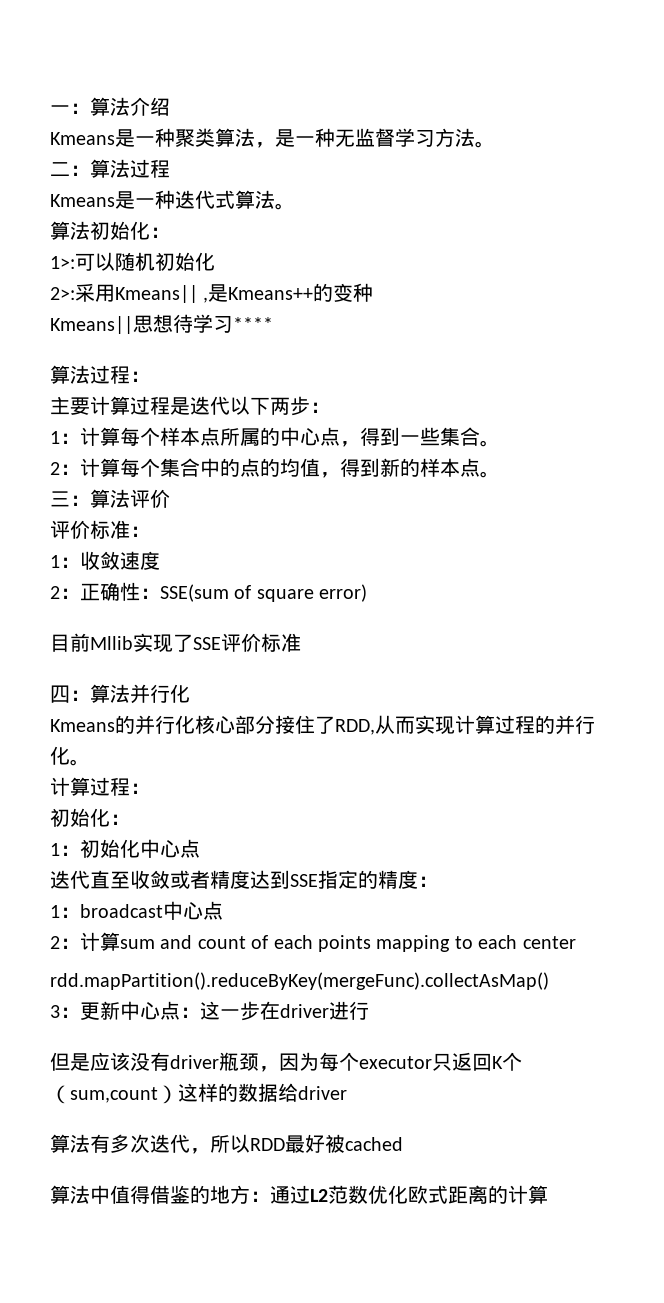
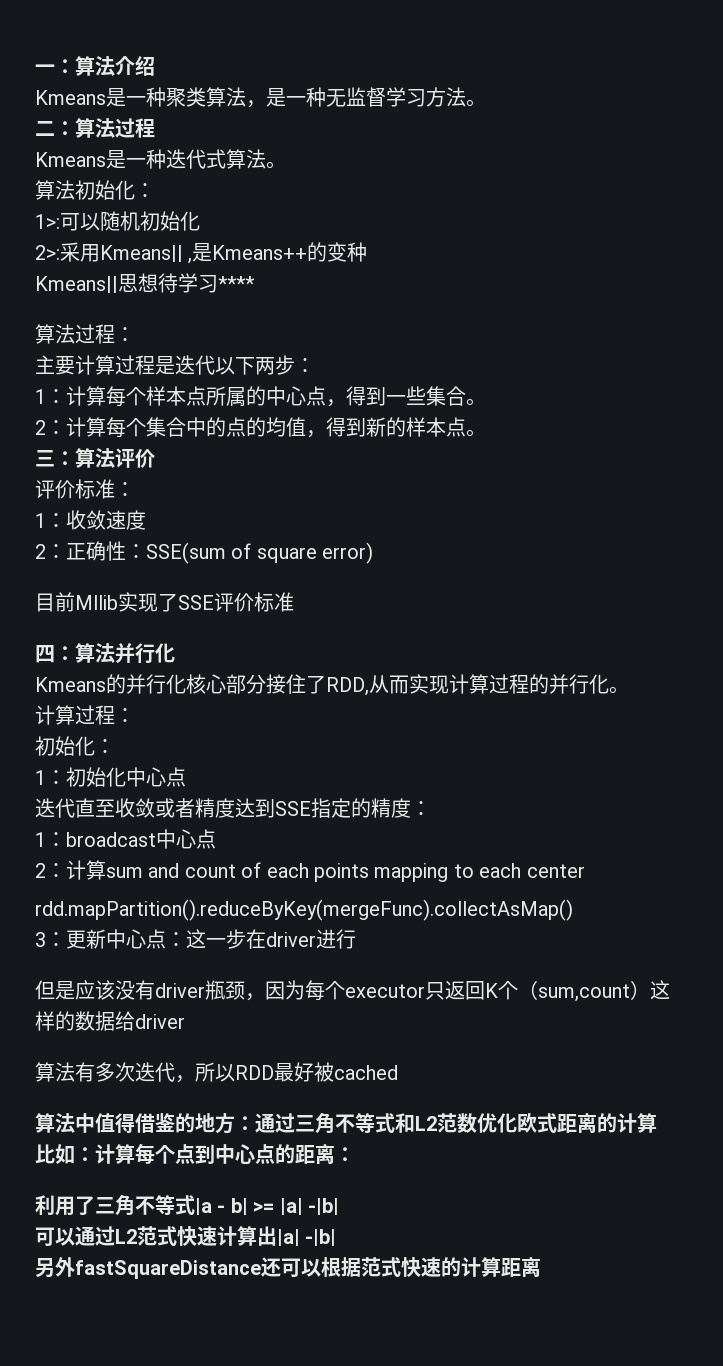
(310, 1194) none -> [295,1112,415,1134] 三角不等式和
(548, 1194) none -> [35,1143,355,1164] [35,1194,339,1216] [35,1226,337,1246] [35,1257,541,1279] // 比如：计算每个点到中心点的距离： // 利用了三角不等式|a - b| >= |a| -|b| // 可以通过L2范式快速计算出|a| -|b| // 另外fastSquareDistance还可以根据范式快速的计算距离

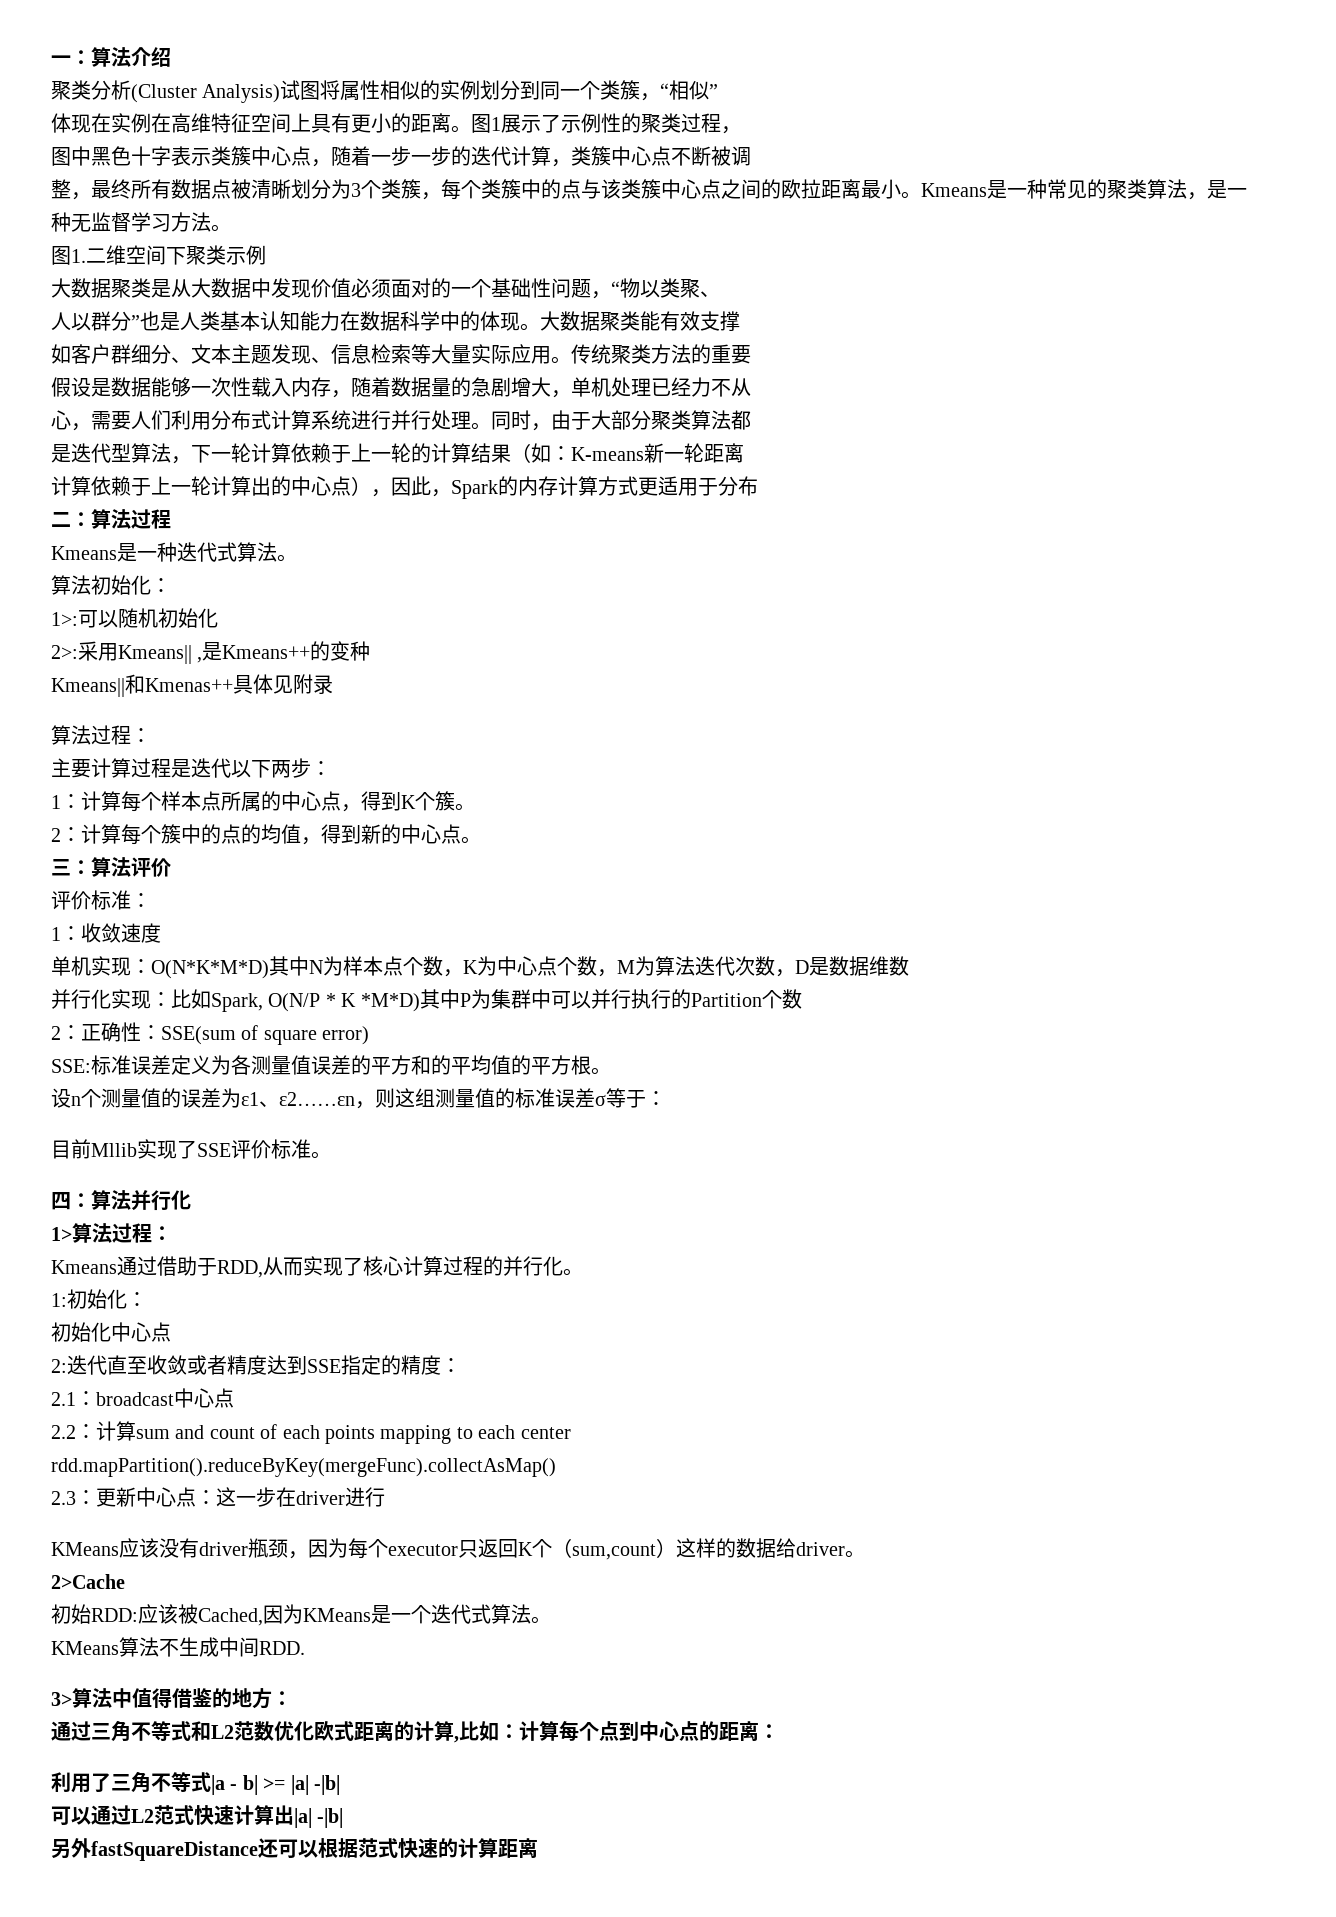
[35,87,166,107] Kmeans是一种 -> [51,80,719,103] [51,113,741,134] [51,146,751,167] [51,179,1107,200] 聚类分析(Cluster Analysis)试图将属性相似的实例划分到同一个类簇，“相似” // 体现在实例在高维特征空间上具有更小的距离。图1展示了示例性的聚类过程， // 图中黑色十字表示类簇中心点，随着一步一步的迭代计算，类簇中心点不断被调 // 整，最终所有数据点被清晰划分为3个类簇，每个类簇中的点与该类簇中心点之间的欧拉距离最小。Kmeans是一种常见的
(486, 103) none -> [51,245,266,265] [51,278,720,299] [51,311,740,331] [51,344,751,364] [51,377,751,398] [51,410,751,431] [51,443,744,464] [51,476,758,499] // 图1.二维空间下聚类示例 // 大数据聚类是从大数据中发现价值必须面对的一个基础性问题，“物以类聚、 // 人以群分”也是人类基本认知能力在数据科学中的体现。大数据聚类能有效支撑 // 如客户群细分、文本主题发现、信息检索等大量实际应用。传统聚类方法的重要 // 假设是数据能够一次性载入内存，随着数据量的急剧增大，单机处理已经力不从 // 心，需要人们利用分布式计算系统进行并行处理。同时，由于大部分聚类算法都 // 是迭代型算法，下一轮计算依赖于上一轮的计算结果（如：K-means新一轮距离 // 计算依赖于上一轮计算出的中心点），因此，Spark的内存计算方式更适用于分布
[118,273,255,293] 思想待学习**** -> [125,674,333,694] 和Kmenas++具体见附录
[386,386,466,406] 一些集合 -> [401,791,455,811] K个簇
[146,417,186,437] 集合 -> [161,824,181,844] 簇
[406,417,446,437] 样本 -> [401,824,441,844] 中心
(146, 520) none -> [51,956,909,979] [51,989,802,1012] // 单机实现：O(N*K*M*D)其中N为样本点个数，K为中心点个数，M为算法迭代次数，D是数据维数 // 并行化实现：比如Spark, O(N/P * K *M*D)其中P为集群中可以并行执行的Partition个数
(374, 553) none -> [51,1055,611,1075] [51,1088,666,1109] // SSE:标准误差定义为各测量值误差的平方和的平均值的平方根。 // 设n个测量值的误差为ε1、ε2……εn，则这组测量值的标准误差σ等于：
(294, 602) none -> [311,1151,331,1159] 。
[35,674,326,694] Kmeans的并行化核心部分接住了 -> [51,1223,172,1243] [51,1256,217,1276] 1>算法过程： // Kmeans通过借助于
(449, 684) none -> [343,1256,403,1276] 了核心
[35,705,135,725] [35,736,115,756] [35,770,66,785] 计算过程： // 初始化： // 1： -> [51,1289,147,1309] 1:初始化： //
(186, 777) none -> [51,1359,67,1373] 2:
[35,832,46,847] 1 -> [51,1392,76,1406] 2.1
[35,863,46,878] 2 -> [51,1425,76,1439] 2.2
[35,932,46,947] 3 -> [51,1491,76,1505] 2.3
[35,980,75,1000] 但是 -> [51,1542,119,1556] KMeans
[35,1062,398,1083] // 算法有多次迭代，所以RDD最好被cached // -> [845,1550,865,1558] [51,1574,125,1589] [51,1604,551,1626] [51,1637,305,1657] [51,1692,72,1706] 。 // 2>Cache // 初始RDD:应该被Cached,因为KMeans是一个迭代式算法。 // KMeans算法不生成中间RDD. // 3>
(255, 1123) none -> (292, 1698) //
(657, 1123) // -> [454,1736,459,1743] ,

